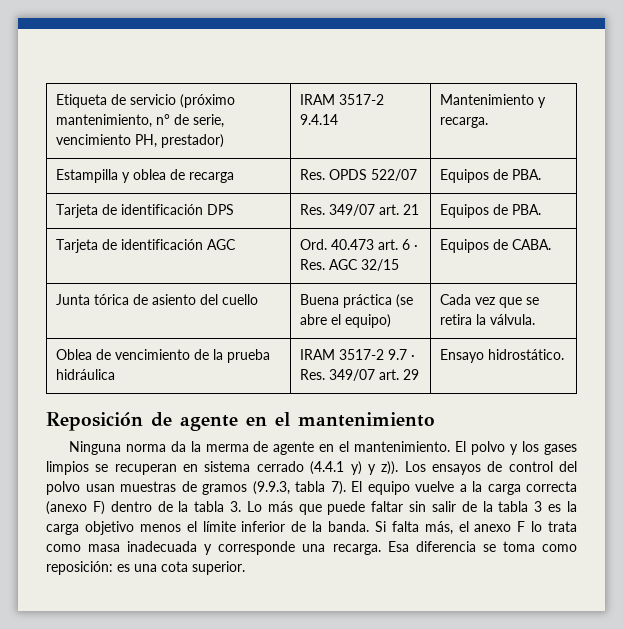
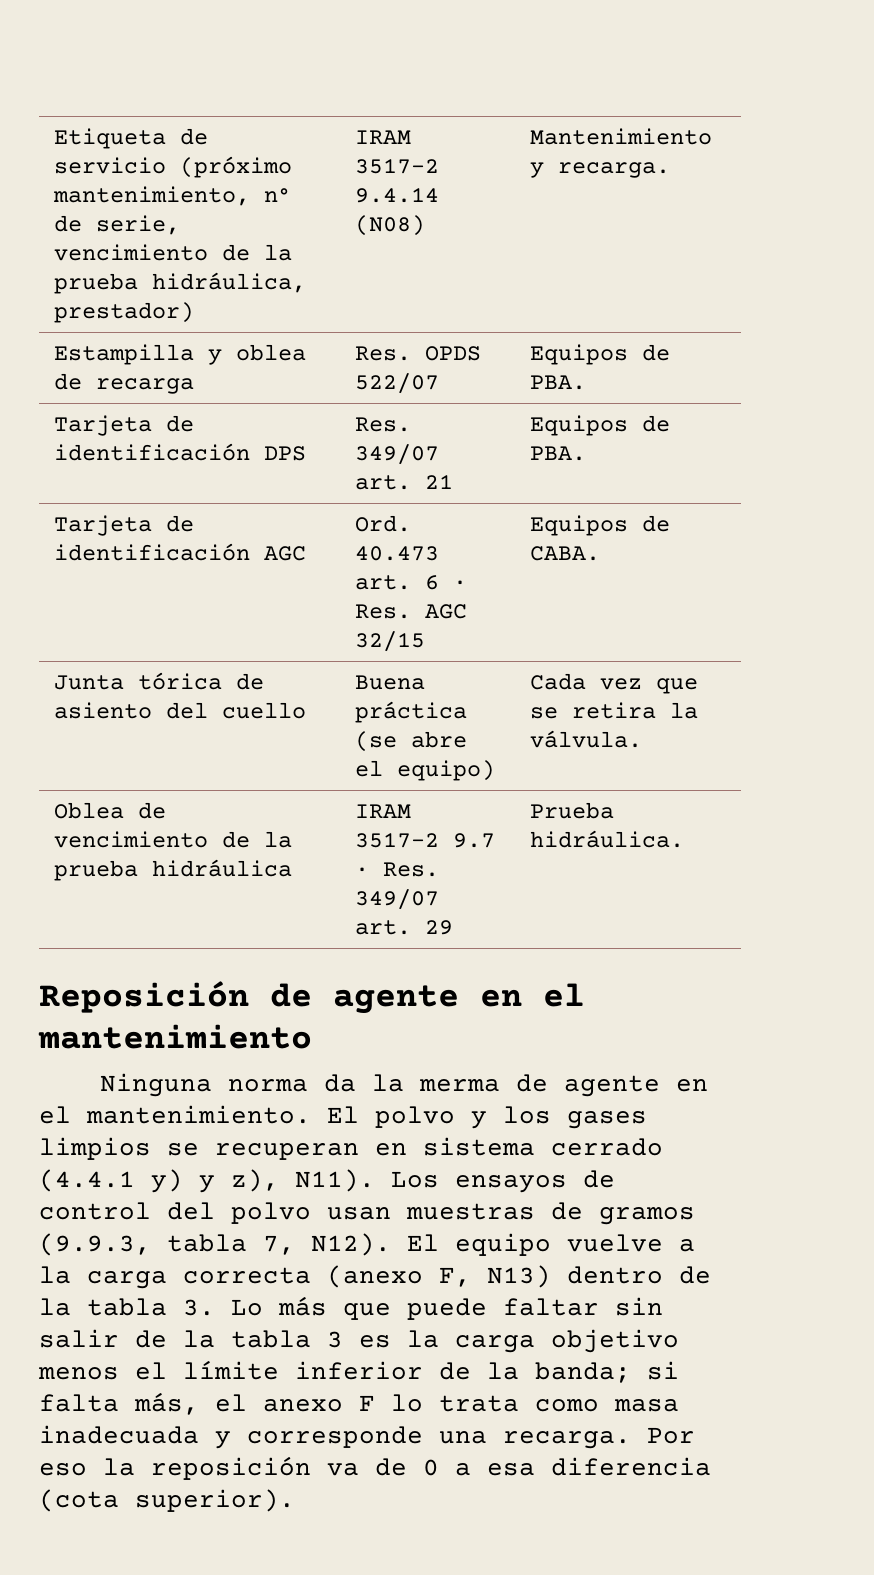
[135,134,158,148] PH, -> [222,244,293,261] [54,272,307,294] de la prueba hidráulica,
(339, 119) none -> [355,215,426,236] (N08)
[440,349,565,363] Ensayo hidrostático. -> [530,802,615,819] [530,830,685,848] Prueba hidráulica.
[381,461,399,475] z)). -> [231,1169,375,1192] z), N11).
[330,481,346,495] 7). -> [263,1233,391,1256] 7, N12).
[92,501,105,515] F) -> [439,1265,551,1288] F, N13)
[328,521,386,532] banda. Si -> [535,1361,679,1383] banda; si
[387,541,577,552] [46,561,245,575] Esa diferencia se toma como reposición: es una cota superior. -> [647,1427,695,1444] [39,1456,711,1480] [39,1489,295,1512] Por eso la reposición va de 0 a esa diferencia (cota superior).

